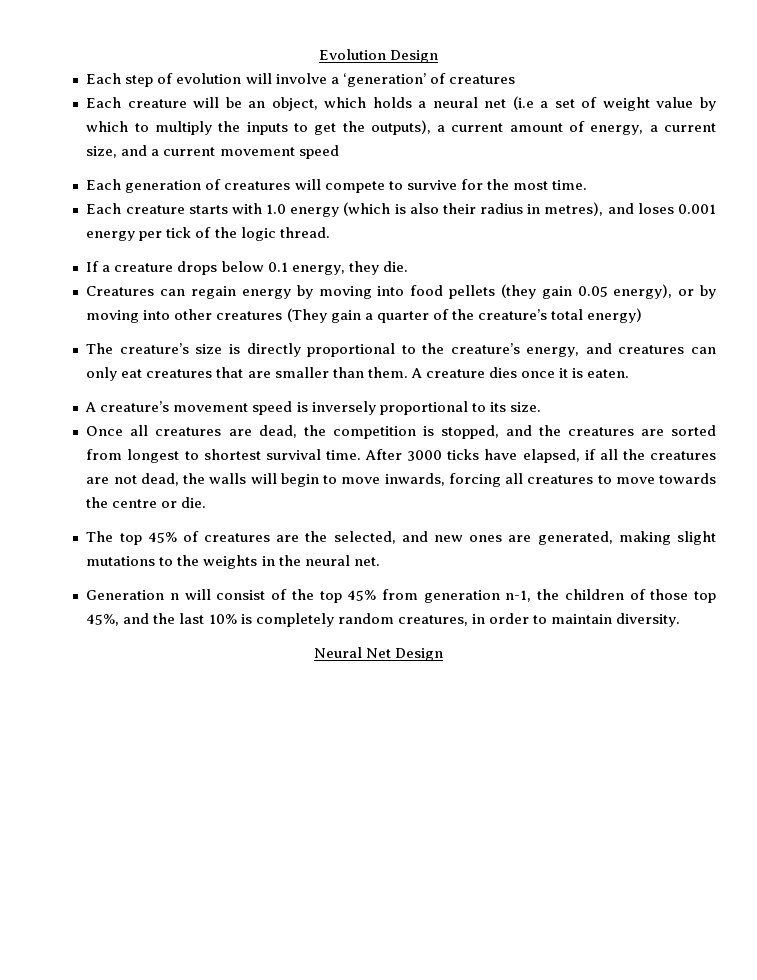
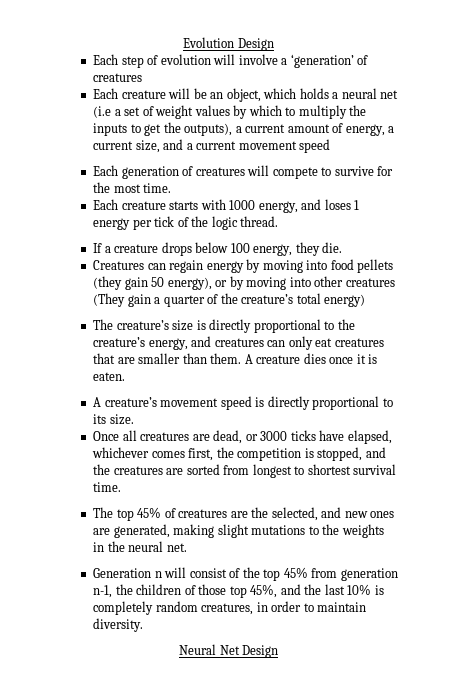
[656,97,694,108] value -> [194,105,230,116] values
[266,202,604,217] 1.0 energy (which is also their radius in metres), -> [229,200,298,213] 1000 energy,
[678,204,717,214] 0.001 -> [354,200,360,210] 1
[267,262,288,272] 0.1 -> [230,243,250,253] 100
[577,286,608,297] 0.05 -> [151,277,165,287] 50
[311,401,376,415] inversely -> [267,396,310,410] directly
(297, 431) none -> [245,430,392,444] [92,447,214,461] or 3000 ticks have elapsed, whichever comes first,
[365,449,717,463] [86,473,716,487] [86,497,207,508] After 3000 ticks have elapsed, if all the creatures are not dead, the walls will begin to move inwards, forcing all creatures to move towards the centre or die. -> (122, 487) none

